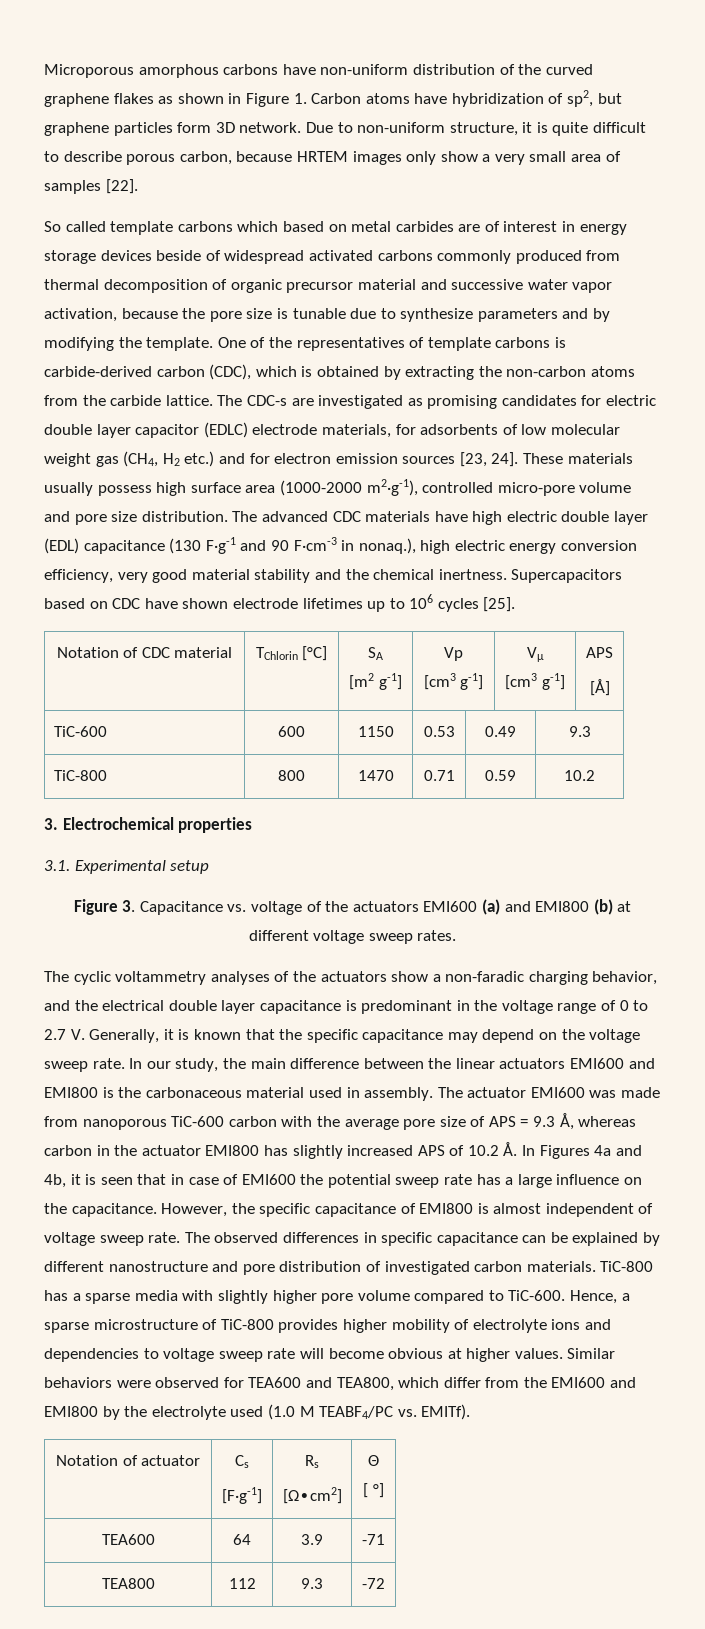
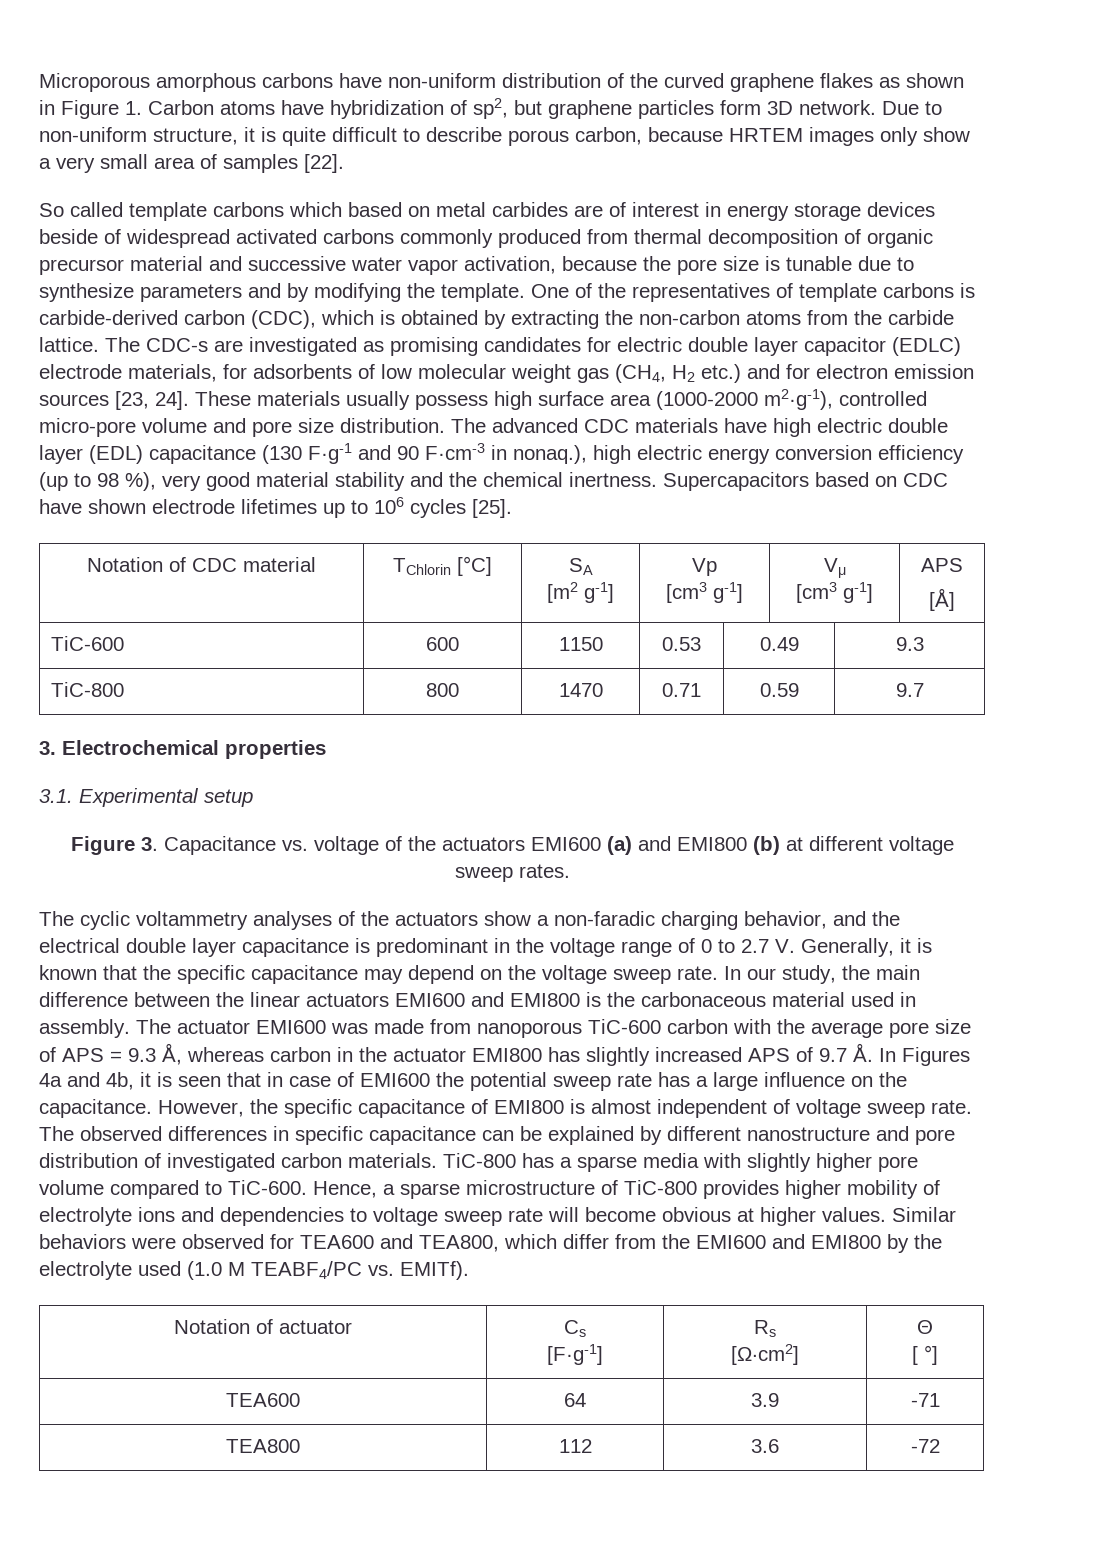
[44,569,113,583] efficiency, -> [878,445,964,464] [39,472,156,491] efficiency (up to 98 %),
[564,770,595,781] 10.2 -> [895,683,924,697] 9.7
[467,1145,499,1156] 10.2 -> [819,1048,847,1062] 9.7
[301,1578,323,1589] 9.3 -> [751,1439,779,1453] 3.6

